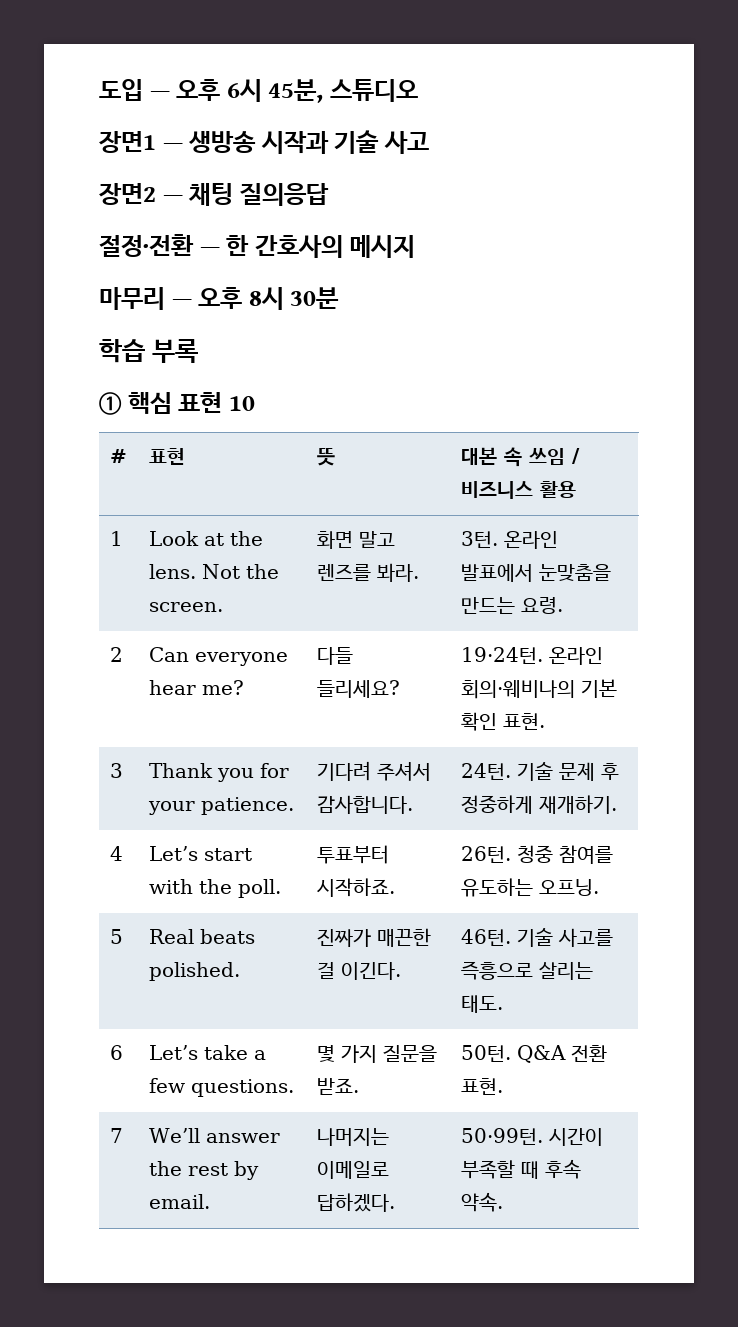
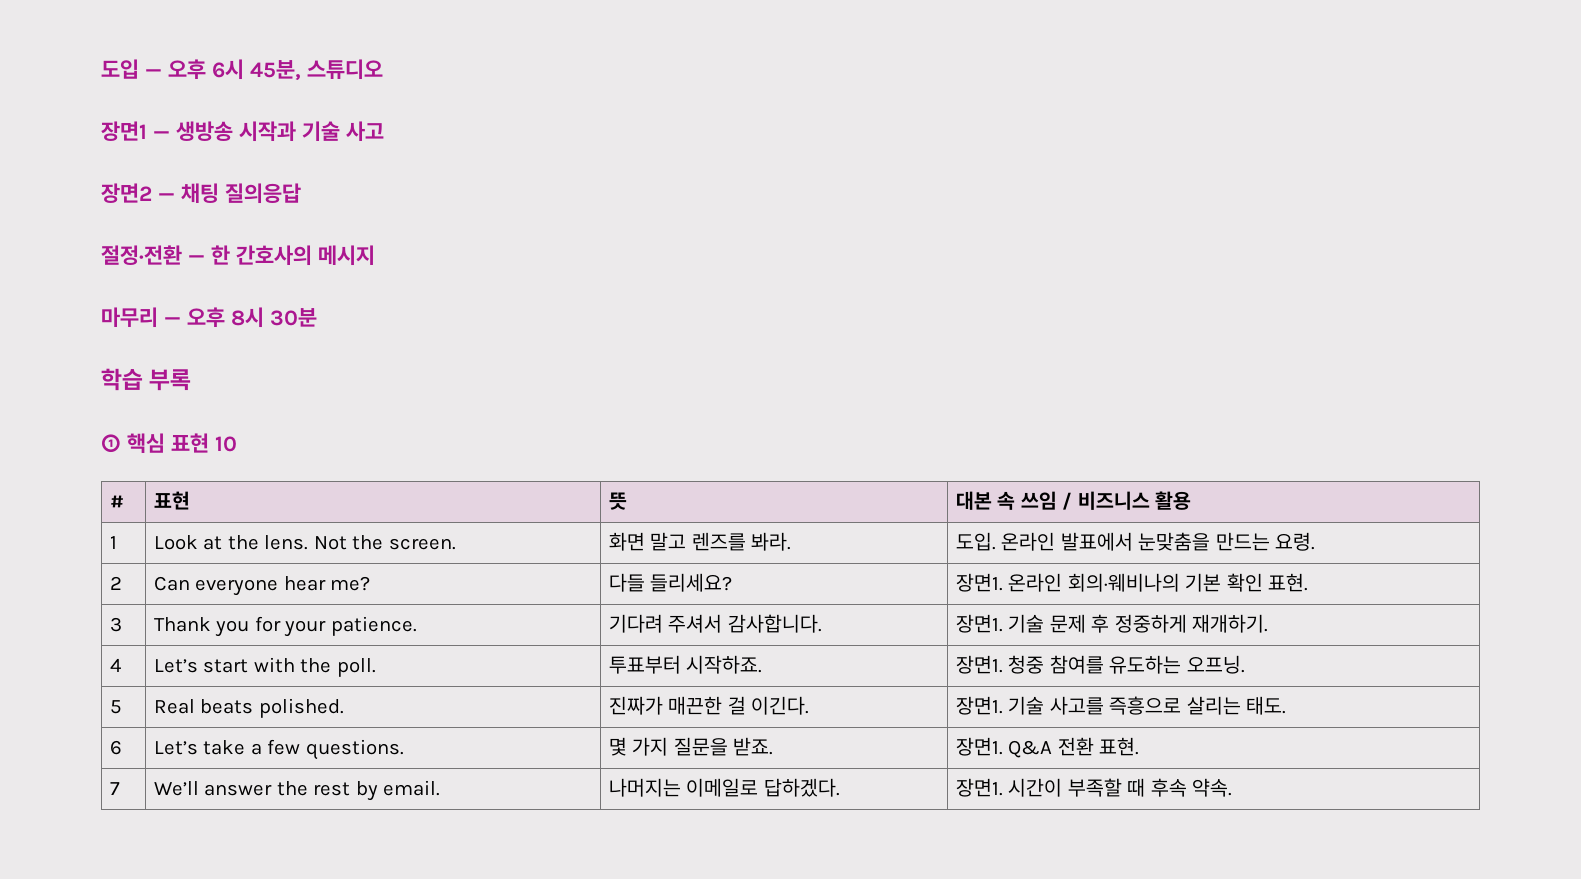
[460,531,498,548] 3턴. -> [955,532,996,551] 도입.
[460,647,543,664] 19·24턴. -> [955,573,1003,592] 장면1.
[460,763,511,780] 24턴. -> [955,614,1003,633] 장면1.
[460,846,511,863] 26턴. -> [955,655,1003,674] 장면1.
[460,929,511,946] 46턴. -> [955,696,1003,715] 장면1.
[460,1045,511,1062] 50턴. -> [955,737,1003,756] 장면1.
[460,1128,543,1145] 50·99턴. -> [955,778,1003,797] 장면1.

